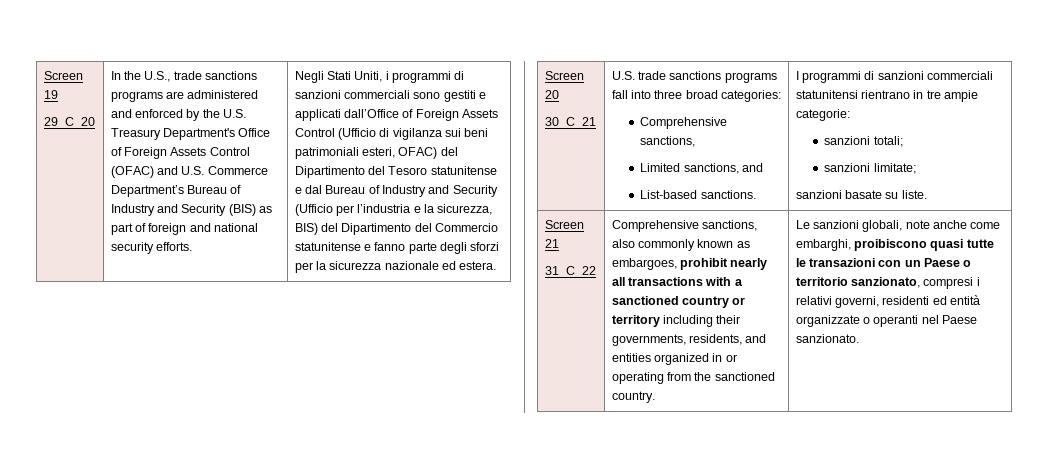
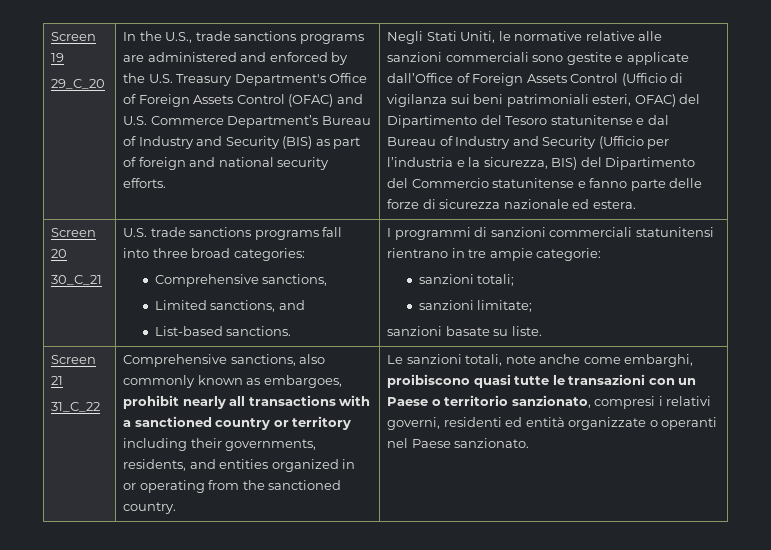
[385,71,465,83] [294,90,487,102] [294,109,341,121] i programmi di sanzioni commerciali sono gestiti e applicati -> [498,31,663,41] [387,52,689,65] le normative relative alle sanzioni commerciali sono gestite e applicate
[440,242,500,254] [294,261,326,273] degli sforzi per la -> [669,178,703,188] [387,199,436,209] delle forze di
[862,220,903,232] globali, -> [465,354,503,366] totali,

